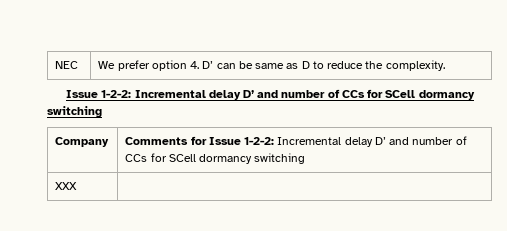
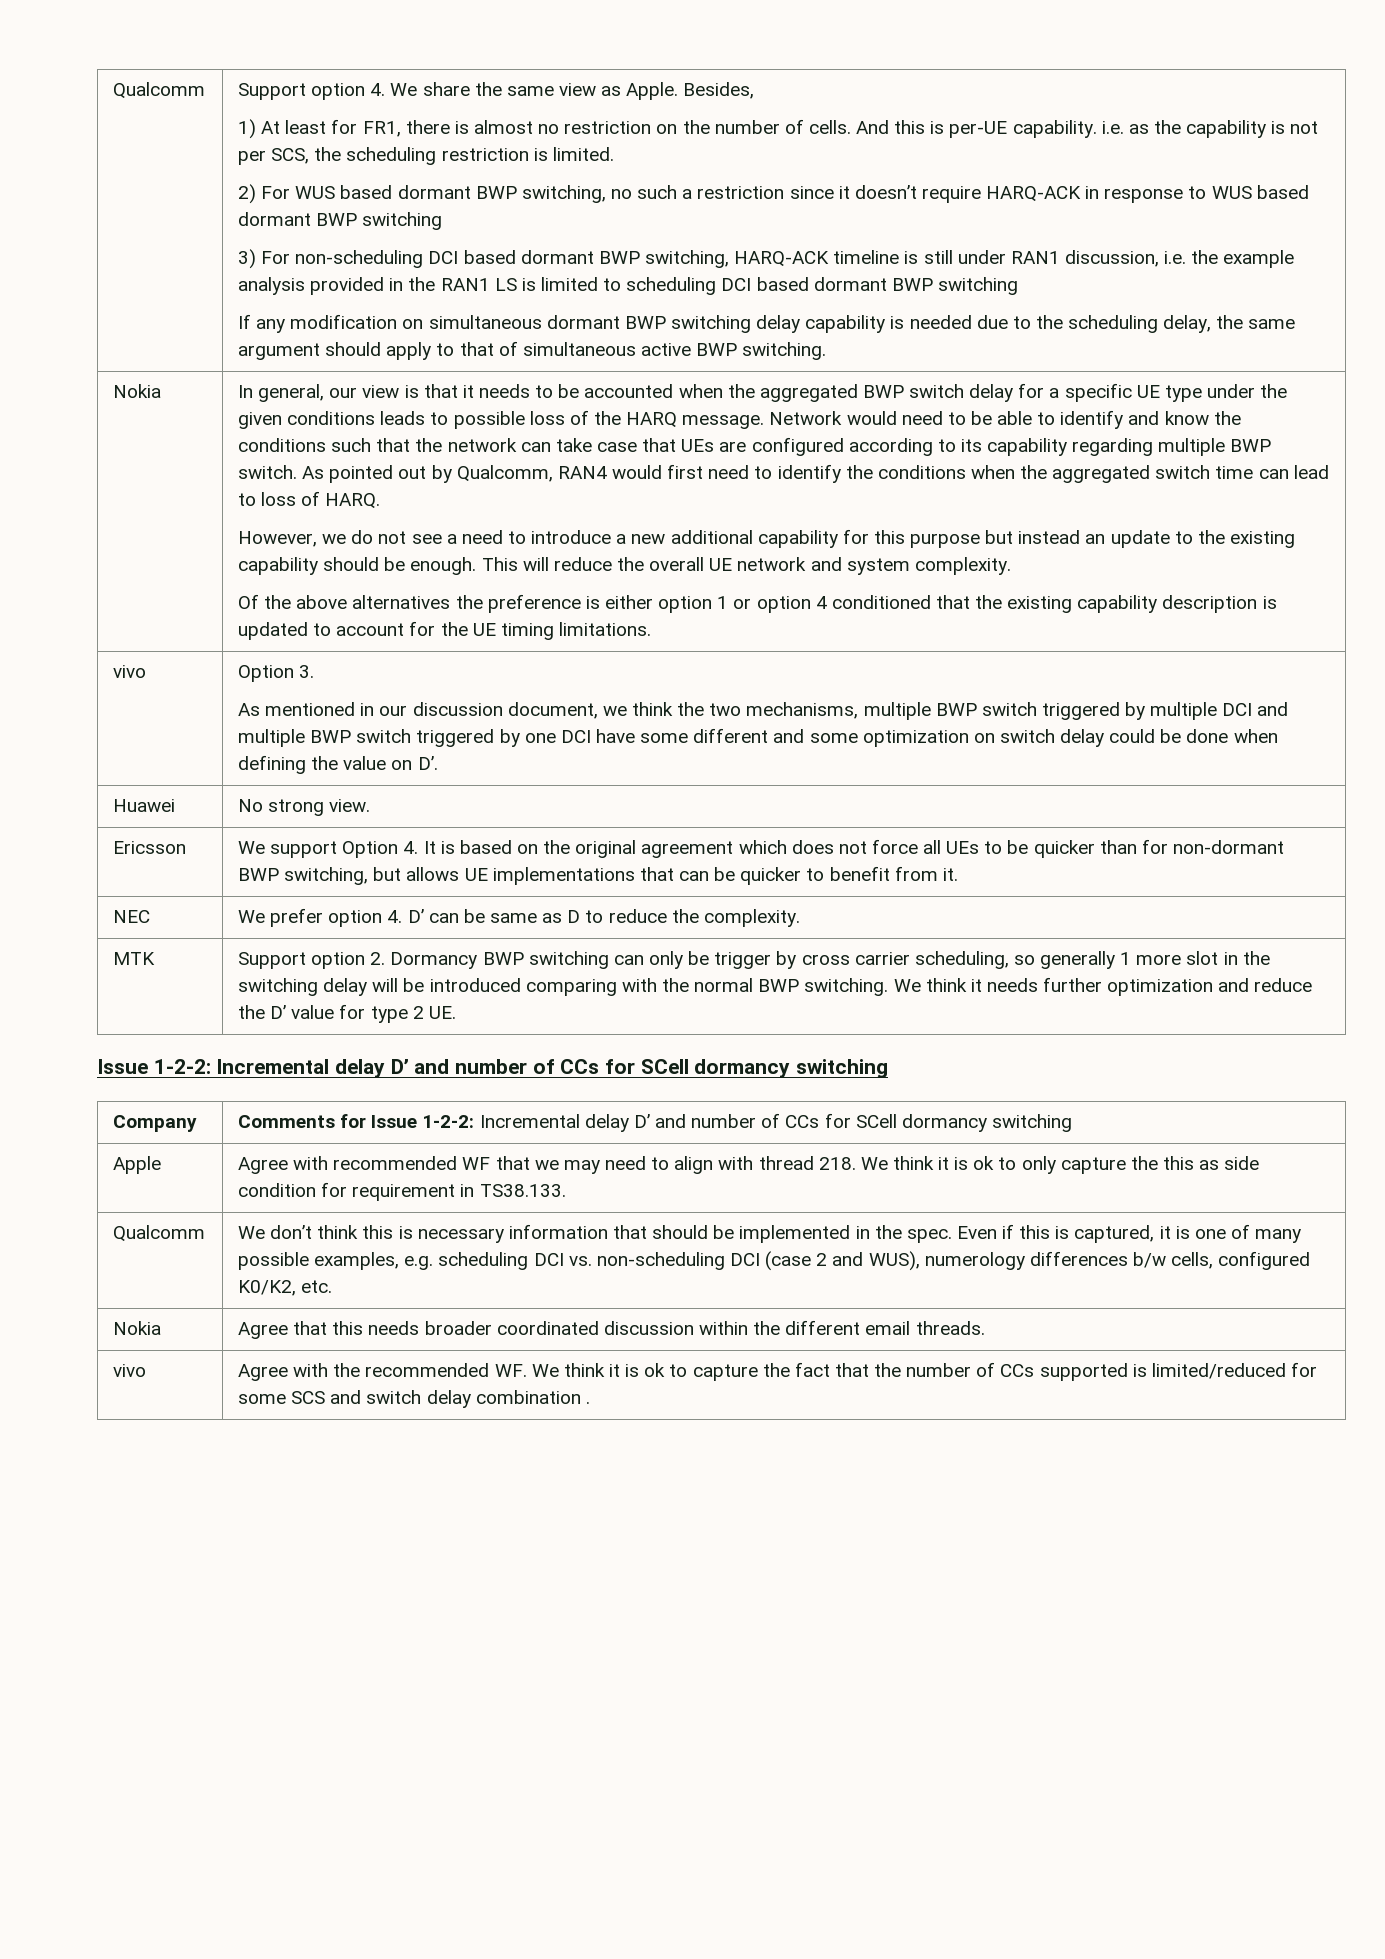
(55, 65) none -> [113,82,206,99] [238,82,755,100] [238,119,1319,139] [238,147,614,165] [238,184,1309,204] [238,212,443,230] [238,249,1295,269] [238,277,1018,295] [238,314,1296,333] [238,341,827,360] [113,384,162,398] [238,383,1288,402] [238,410,1241,429] [238,437,1272,456] [238,464,1329,483] [238,491,381,509] [238,529,1295,548] [238,557,1011,575] [238,594,1277,613] [238,621,651,640] [113,665,147,678] [238,665,315,682] [238,702,1289,720] [238,728,1278,747] [238,755,438,774] [113,799,176,812] [238,799,371,816] [113,841,187,854] [238,839,1284,858] [238,866,958,885] Qualcomm | Support option 4. We share the same view as Apple. Besides, // 1) At least for FR1, there is almost no restriction on the number of cells. And this is per-UE capability. i.e. as the capability is not per SCS, the scheduling restriction is limited. // 2) For WUS based dormant BWP switching, no such a restriction since it doesn’t require HARQ-ACK in response to WUS based dormant BWP switching // 3) For non-scheduling DCI based dormant BWP switching, HARQ-ACK timeline is still under RAN1 discussion, i.e. the example analysis provided in the RAN1 LS is limited to scheduling DCI based dormant BWP switching // If any modification on simultaneous dormant BWP switching delay capability is needed due to the scheduling delay, the same argument should apply to that of simultaneous active BWP switching. // Nokia | In general, our view is that it needs to be accounted when the aggregated BWP switch delay for a specific UE type under the given conditions leads to possible loss of the HARQ message. Network would need to be able to identify and know the conditions such that the network can take case that UEs are configured according to its capability regarding multiple BWP switch. As pointed out by Qualcomm, RAN4 would first need to identify the conditions when the aggregated switch time can lead to loss of HARQ. // However, we do not see a need to introduce a new additional capability for this purpose but instead an update to the existing capability should be enough. This will reduce the overall UE network and system complexity. // Of the above alternatives the preference is either option 1 or option 4 conditioned that the existing capability description is updated to account for the UE timing limitations. // vivo | Option 3. // As mentioned in our discussion document, we think the two mechanisms, multiple BWP switch triggered by multiple DCI and multiple BWP switch triggered by one DCI have some different and some optimization on switch delay could be done when defining the value on D’. // Huawei | No strong view. // Ericsson | We support Option 4. It is based on the original agreement which does not force all UEs to be quicker than for non-dormant BWP switching, but allows UE implementations that can be quicker to benefit from it. //
(445, 65) none -> [113,952,156,965] [238,951,1270,969] [238,977,1313,996] [238,1004,456,1023] // MTK | Support option 2. Dormancy BWP switching can only be trigger by cross carrier scheduling, so generally 1 more slot in the switching delay will be introduced comparing with the normal BWP switching. We think it needs further optimization and reduce the D’ value for type 2 UE.
[55,182,78,190] XXX | -> [113,1156,162,1174] [238,1156,1260,1174] [238,1182,566,1201] [113,1225,206,1242] [238,1224,1302,1243] [238,1251,1311,1271] [238,1280,333,1296] [113,1321,162,1335] [238,1320,985,1339] [113,1364,147,1377] [238,1362,1317,1381] [238,1390,590,1408] Apple | Agree with recommended WF that we may need to align with thread 218. We think it is ok to only capture the this as side condition for requirement in TS38.133. // Qualcomm | We don’t think this is necessary information that should be implemented in the spec. Even if this is captured, it is one of many possible examples, e.g. scheduling DCI vs. non-scheduling DCI (case 2 and WUS), numerology differences b/w cells, configured K0/K2, etc. // Nokia | Agree that this needs broader coordinated discussion within the different email threads. // vivo | Agree with the recommended WF. We think it is ok to capture the fact that the number of CCs supported is limited/reduced for some SCS and switch delay combination .

